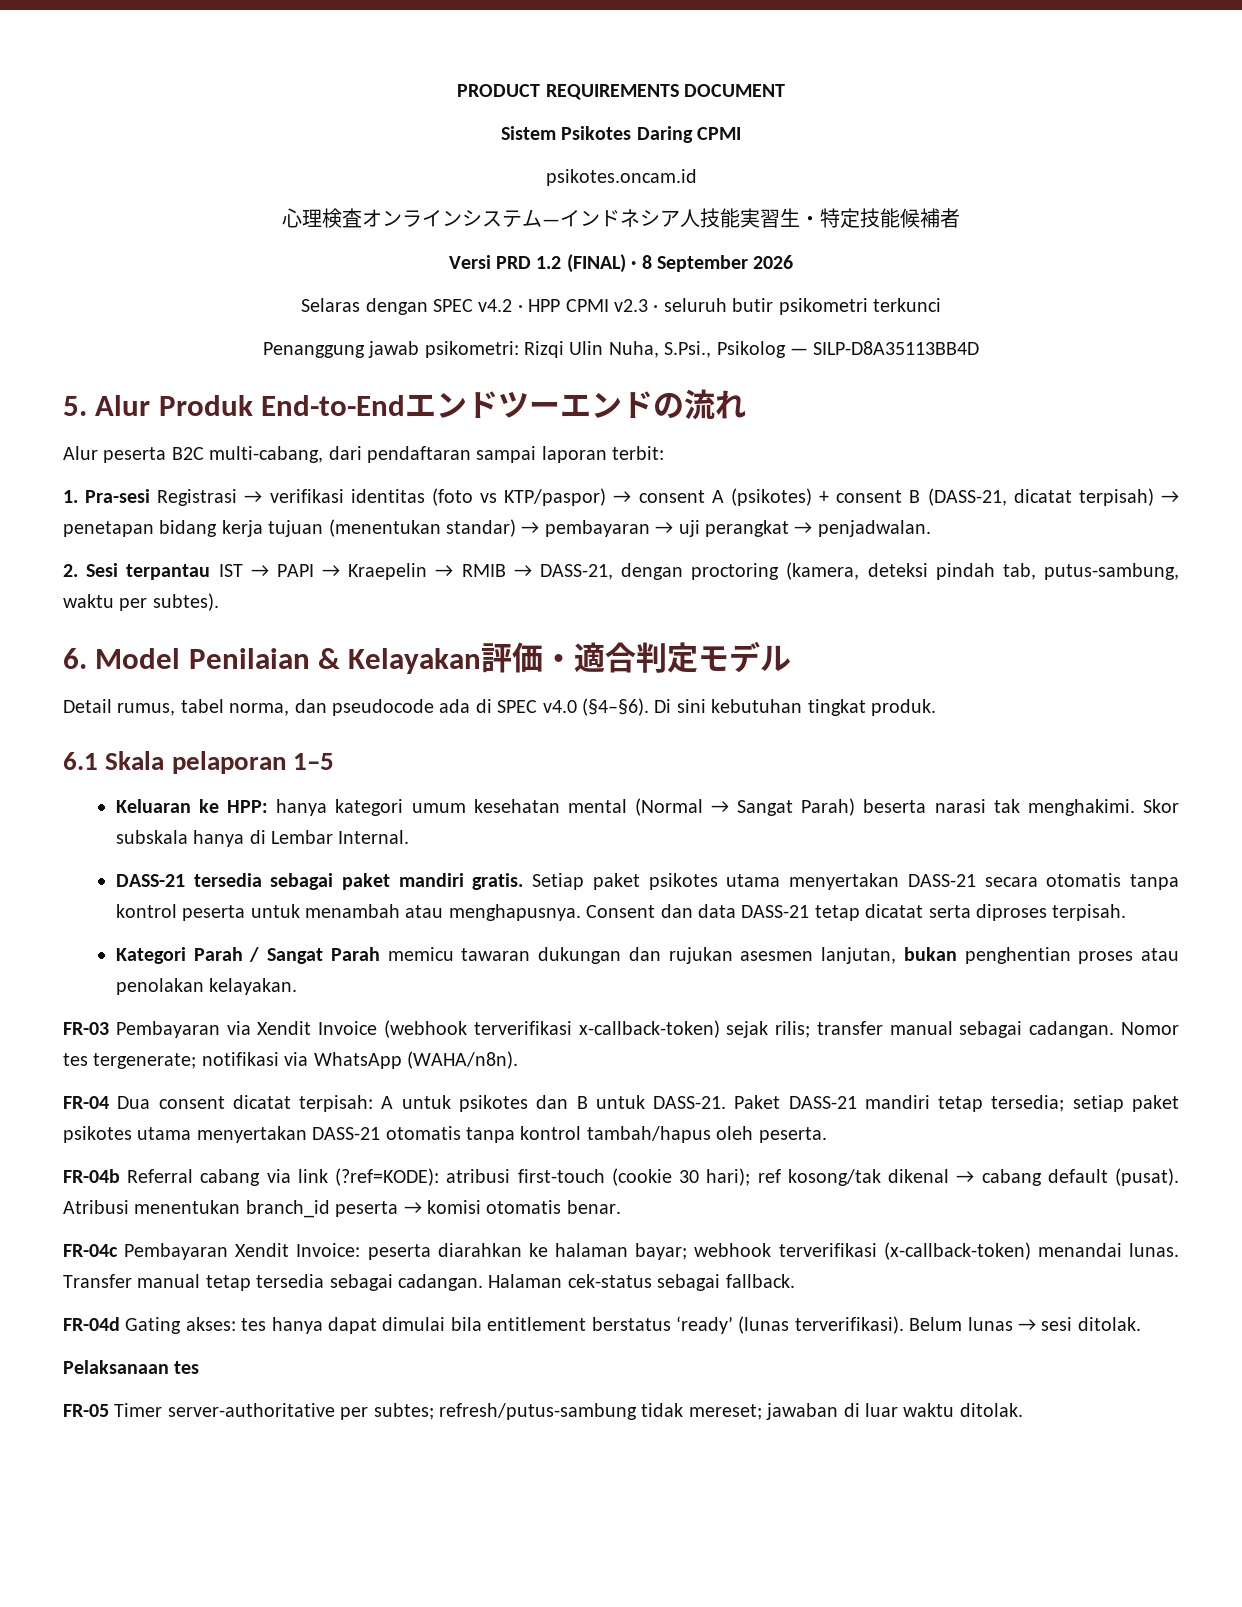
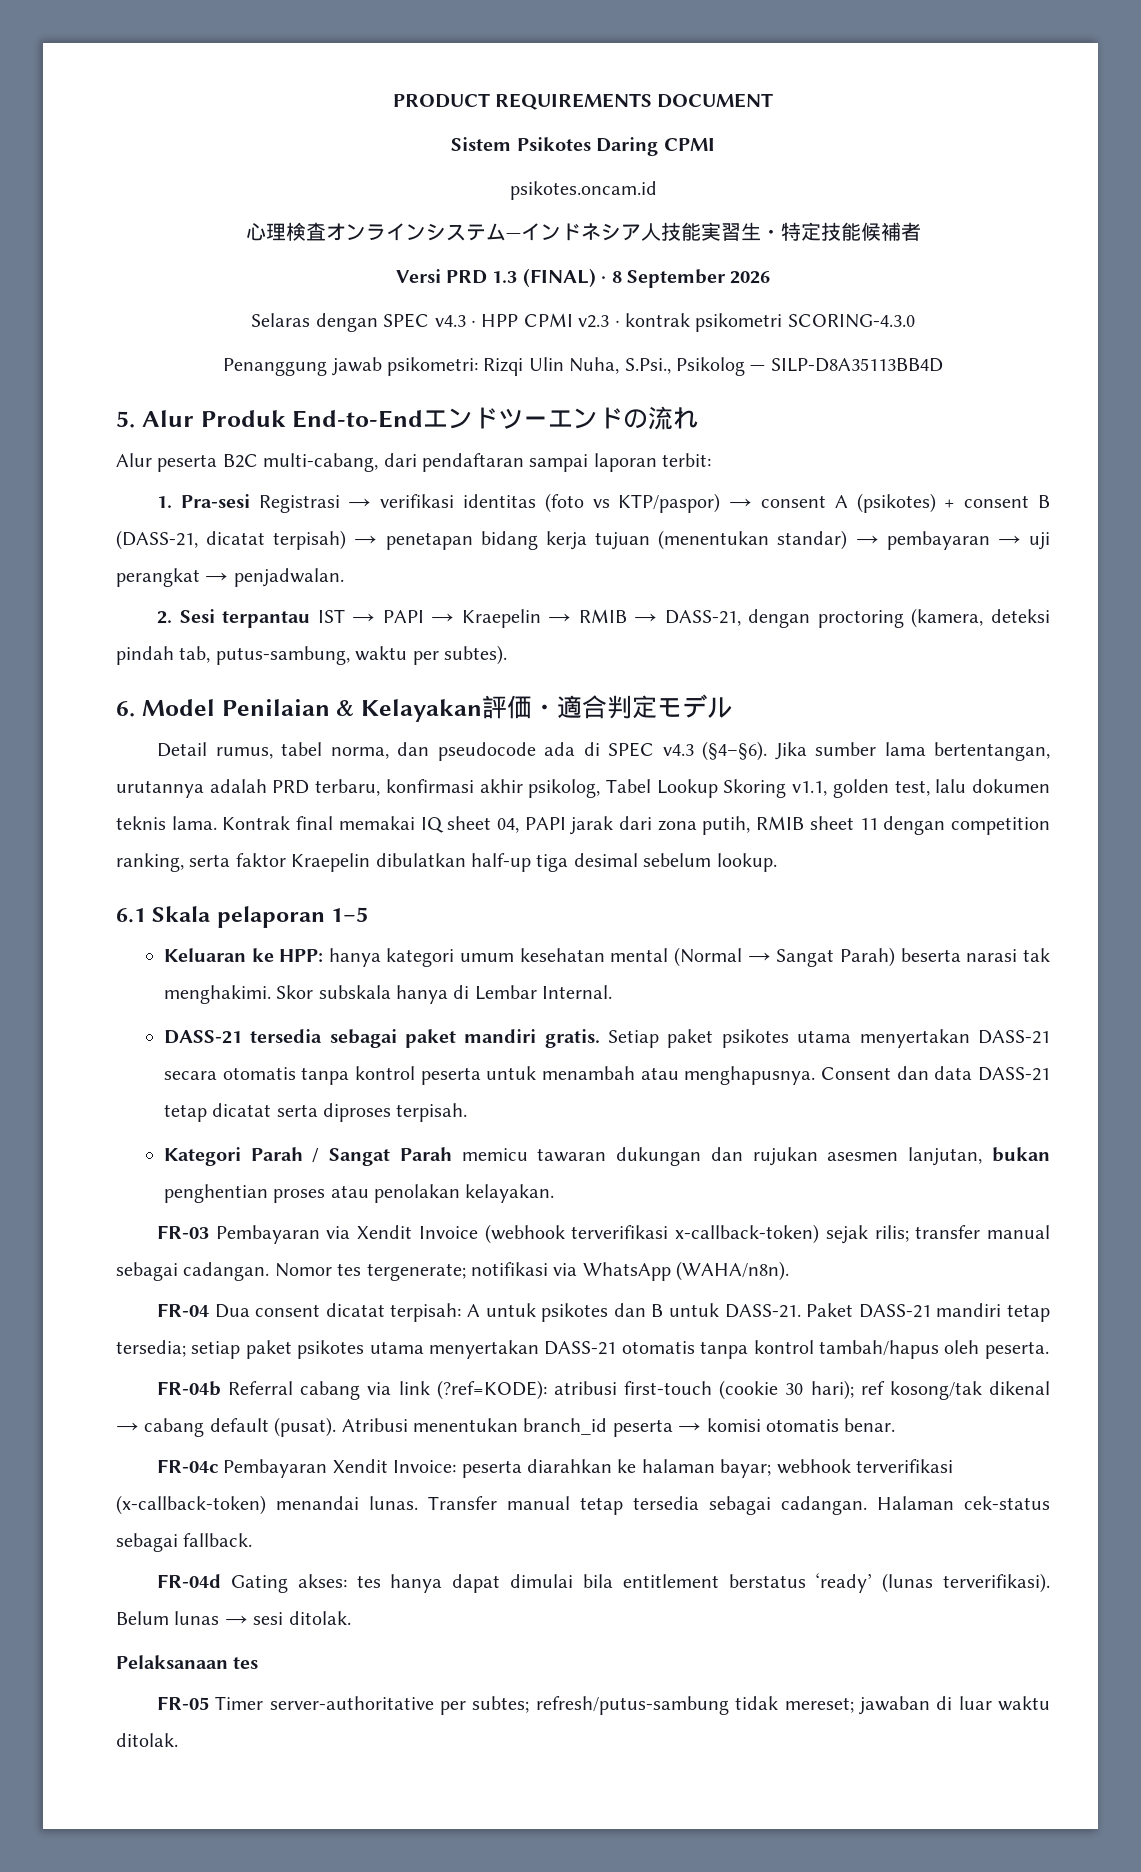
[536,256,562,269] 1.2 -> [492,271,518,283] 1.3
[478,299,513,312] v4.2 -> [434,315,466,327] v4.3
[663,298,941,315] seluruh butir psikometri terkunci -> [624,313,915,332] kontrak psikometri SCORING-4.3.0
[542,698,936,716] v4.0 (§4–§6). Di sini kebutuhan tingkat produk. -> [662,741,1050,761] [116,779,1050,798] [116,816,1051,835] [116,853,777,872] v4.3 (§4–§6). Jika sumber lama bertentangan, urutannya adalah PRD terbaru, konfirmasi akhir psikolog, Tabel Lookup Skoring v1.1, golden test, lalu dokumen teknis lama. Kontrak final memakai IQ sheet 04, PAPI jarak dari zona putih, RMIB sheet 11 dengan competition ranking, serta faktor Kraepelin dibulatkan half-up tiga desimal sebelum lookup.

